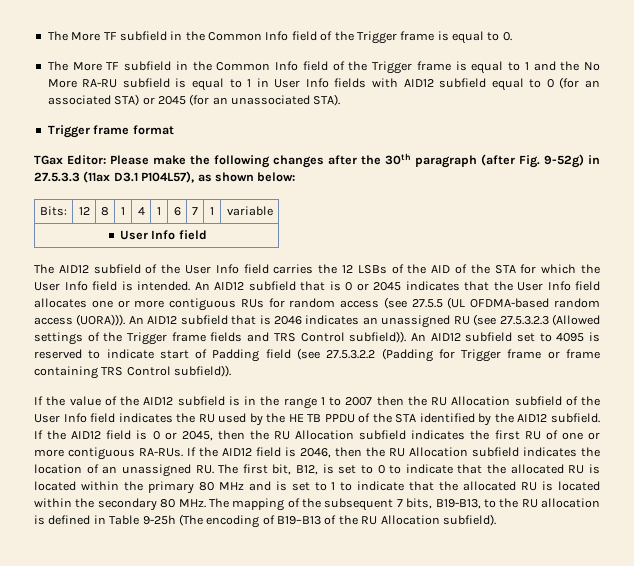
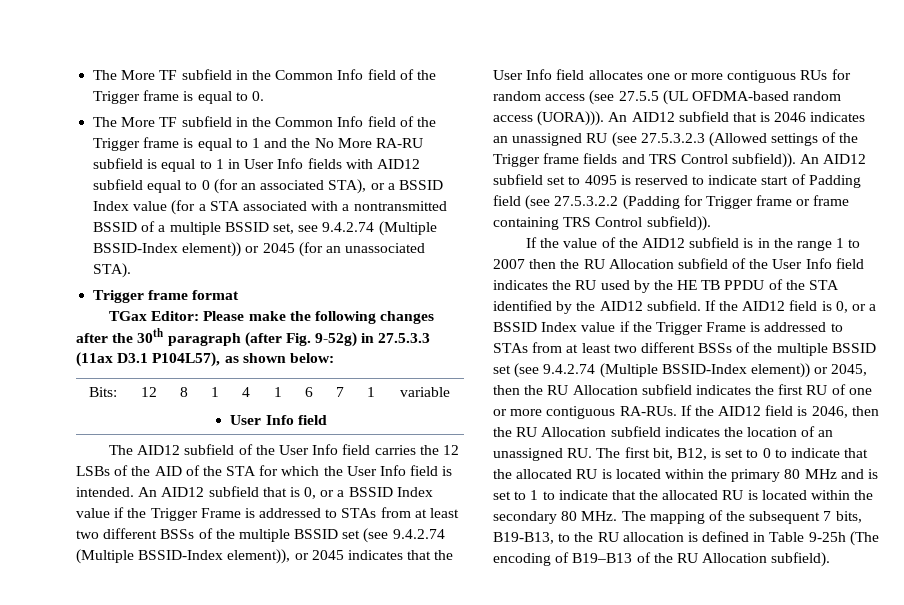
[114,94,140,106] STA) -> [328,179,443,194] [93,200,447,215] [93,221,437,236] [93,242,242,257] STA), or a BSSID Index value (for a STA associated with a nontransmitted BSSID of a multiple BSSID set, see 9.4.2.74 (Multiple BSSID-Index element))
[345,282,352,291] 0 -> [304,487,433,499] [76,507,460,521] [76,528,445,543] [76,549,291,564] 0, or a BSSID Index value if the Trigger Frame is addressed to STAs from at least two different BSSs of the multiple BSSID set (see 9.4.2.74 (Multiple BSSID-Index element)),
[152,431,160,440] 0 -> [835,301,877,313] [493,321,843,335] [493,342,876,356] [493,363,810,378] 0, or a BSSID Index value if the Trigger Frame is addressed to STAs from at least two different BSSs of the multiple BSSID set (see 9.4.2.74 (Multiple BSSID-Index element))

